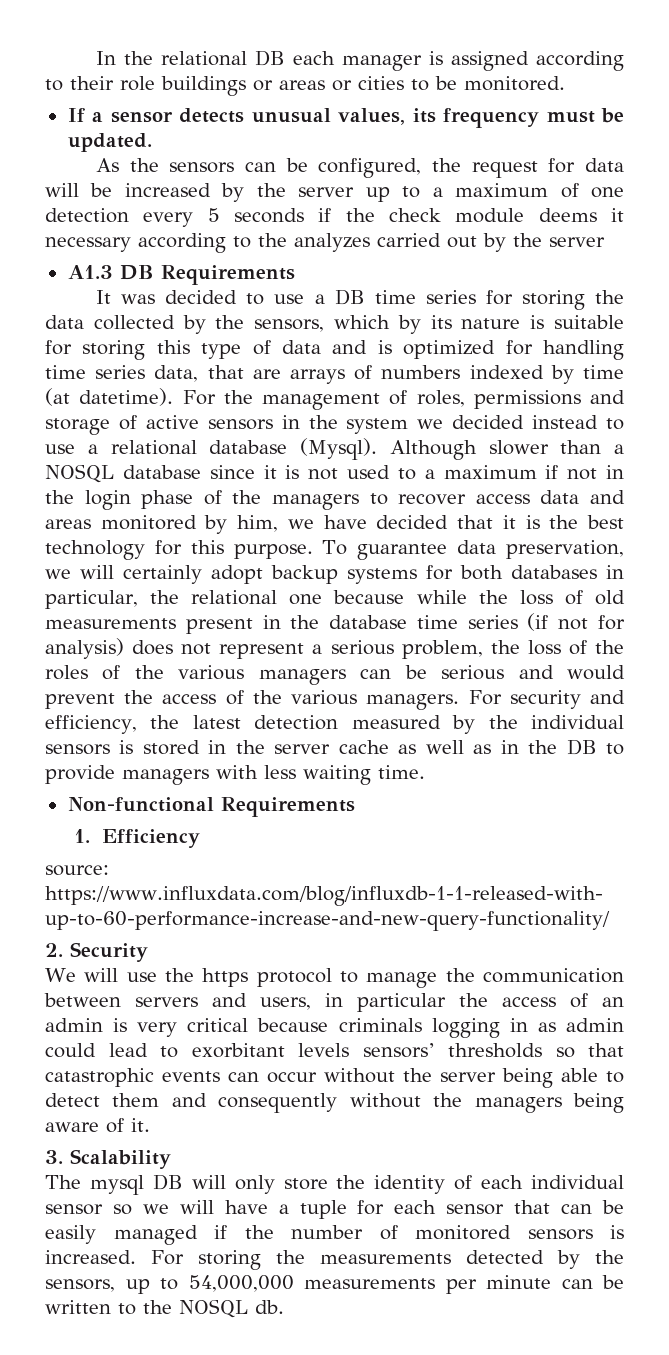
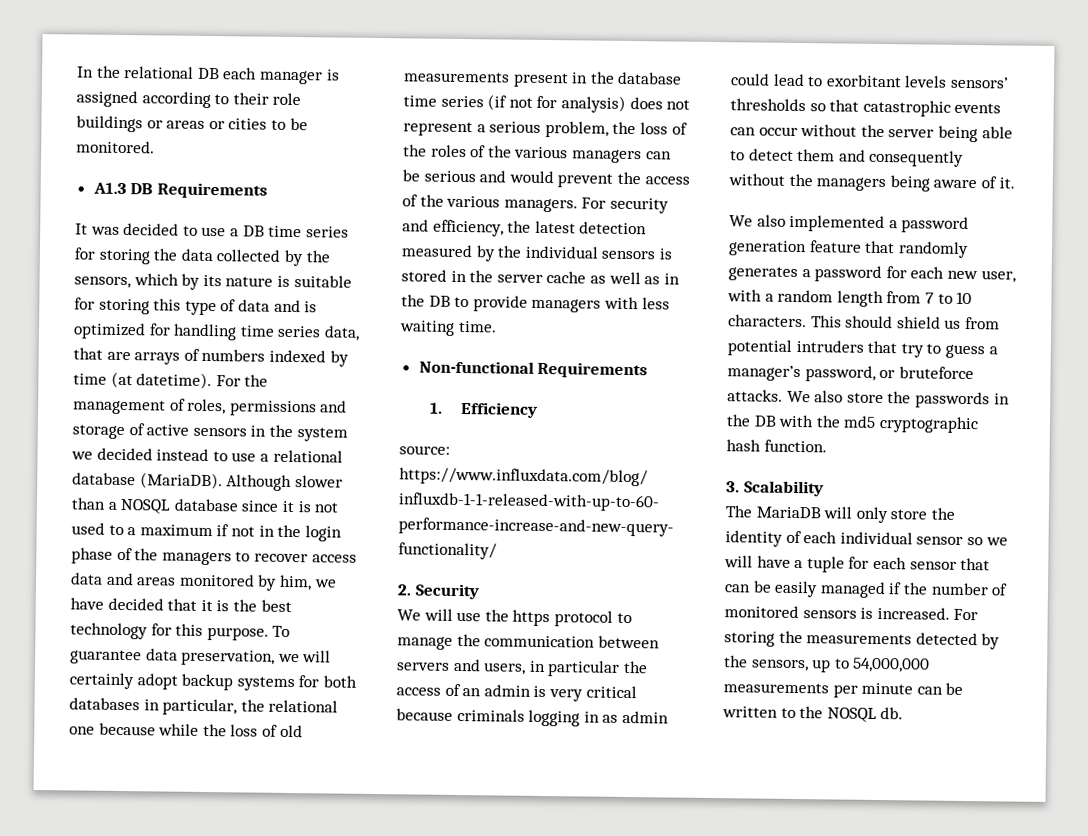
[67,108,625,128] [67,133,152,152] [96,158,624,178] [45,183,624,202] [45,208,624,227] [45,233,605,253] // If a sensor detects unusual values, its frequency must be updated. // As the sensors can be configured, the request for data will be increased by the server up to a maximum of one detection every 5 seconds if the check module deems it necessary according to the analyzes carried out by the server -> (155, 147) none
[300,438,377,460] (Mysql). -> [139,472,223,490] (MariaDB).
(150, 1125) none -> [729,214,970,234] [728,240,969,259] [728,265,1016,283] [727,289,973,308] [728,314,1000,330] [727,339,998,359] [727,365,974,382] [727,389,1010,409] [726,414,979,434] [726,439,827,453] // We also implemented a password generation feature that randomly generates a password for each new user, with a random length from 7 to 10 characters. This should shield us from potential intruders that try to guess a manager’s password, or bruteforce attacks. We also store the passwords in the DB with the md5 cryptographic hash function.
[89,1174,183,1195] mysql DB -> [755,506,821,519] MariaDB

